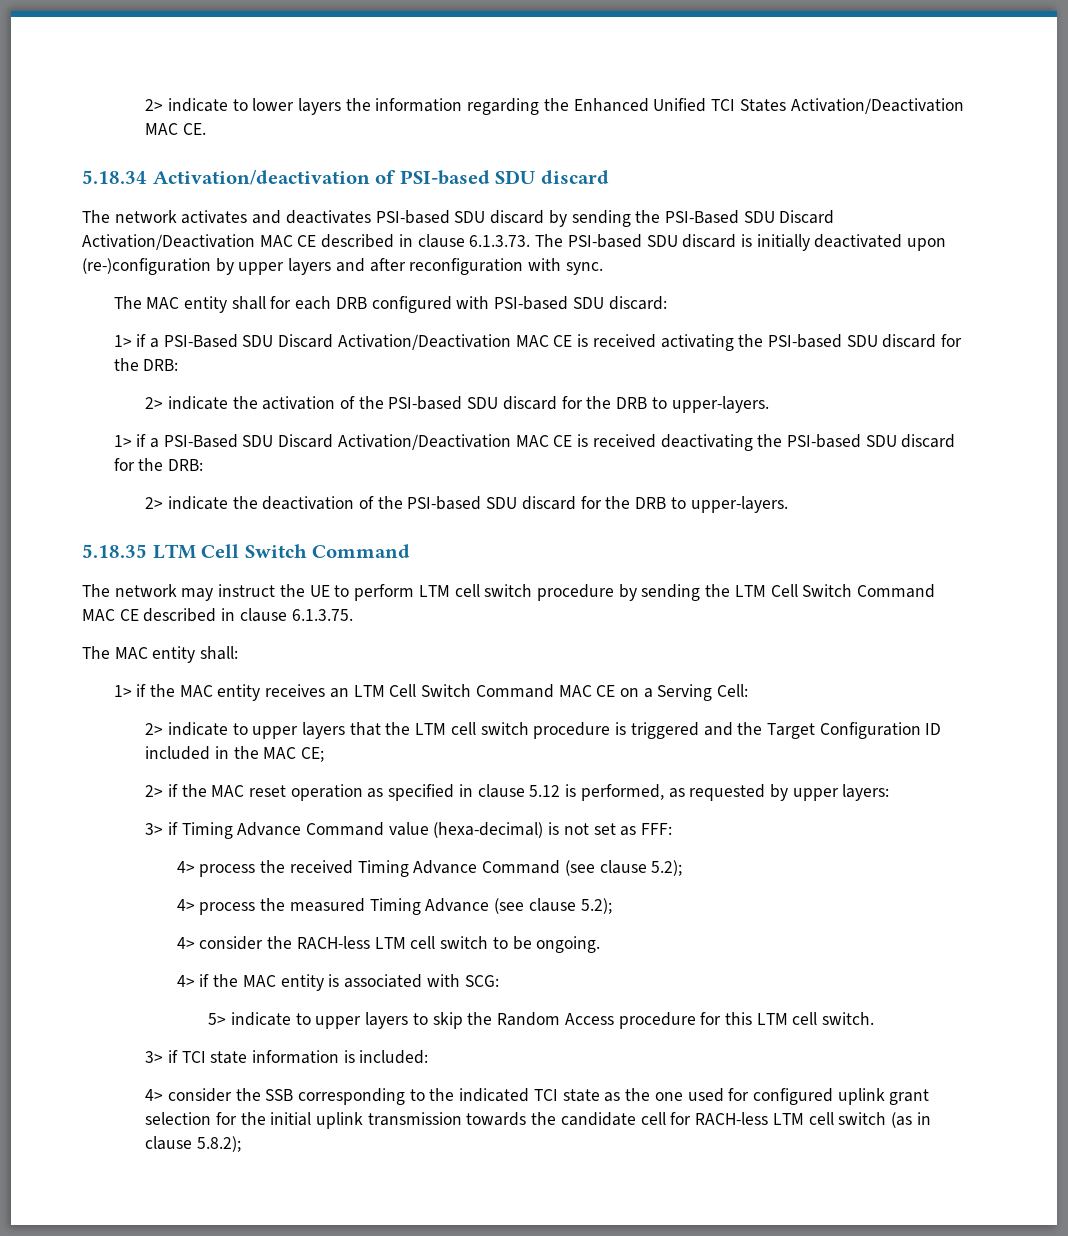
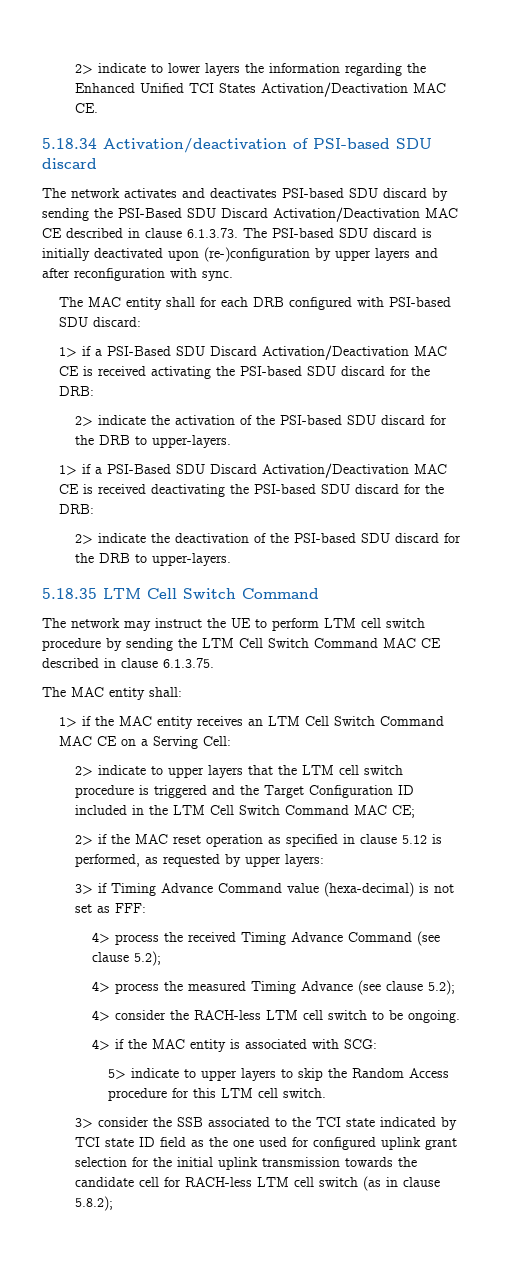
(259, 752) none -> [173,805,350,815] LTM Cell Switch Command
[167,1050,429,1064] [145,1089,164,1101] if TCI state information is included: // 4> -> (94, 1123) none
[298,1088,406,1105] corresponding -> [208,1117,271,1127] associated
[459,1088,600,1102] indicated TCI state -> [316,1117,458,1130] [75,1137,187,1147] TCI state indicated by TCI state ID field

